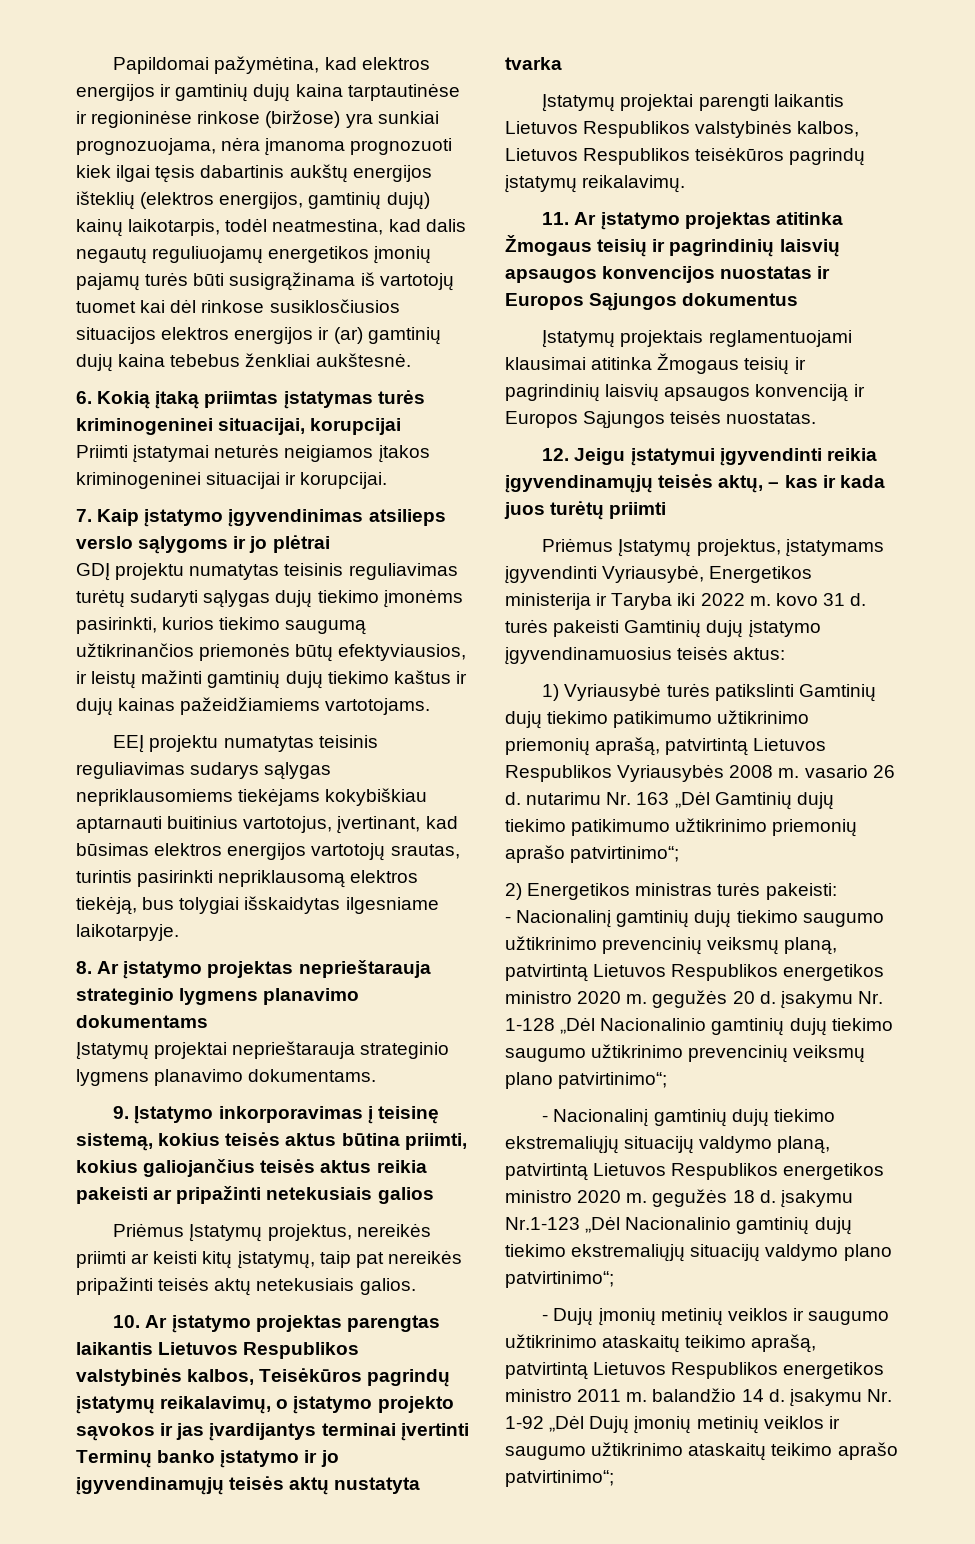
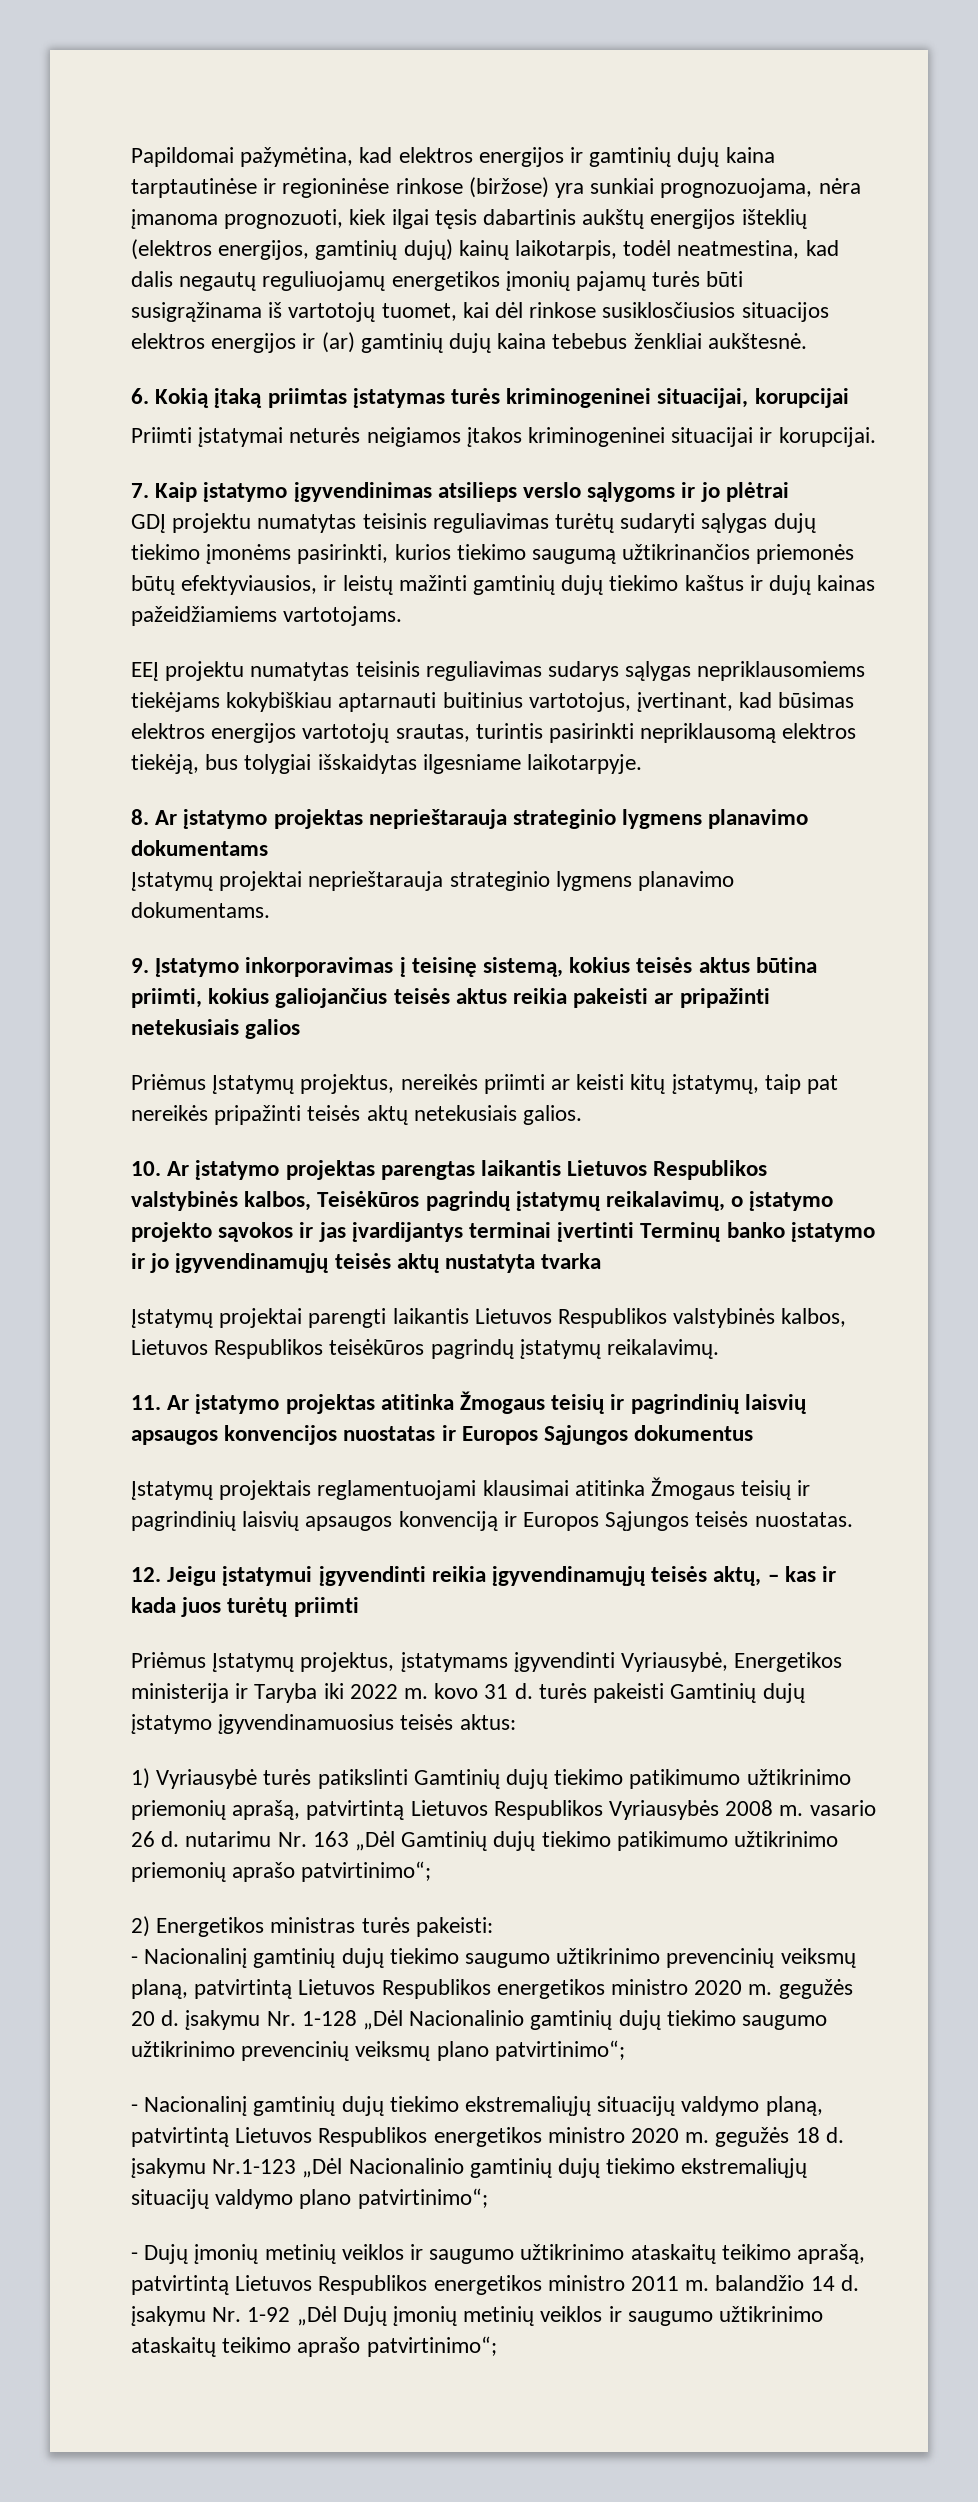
[350,138,453,155] prognozuoti -> [224,209,344,229] prognozuoti,
[76,301,136,313] tuomet -> [381,303,457,321] tuomet,

